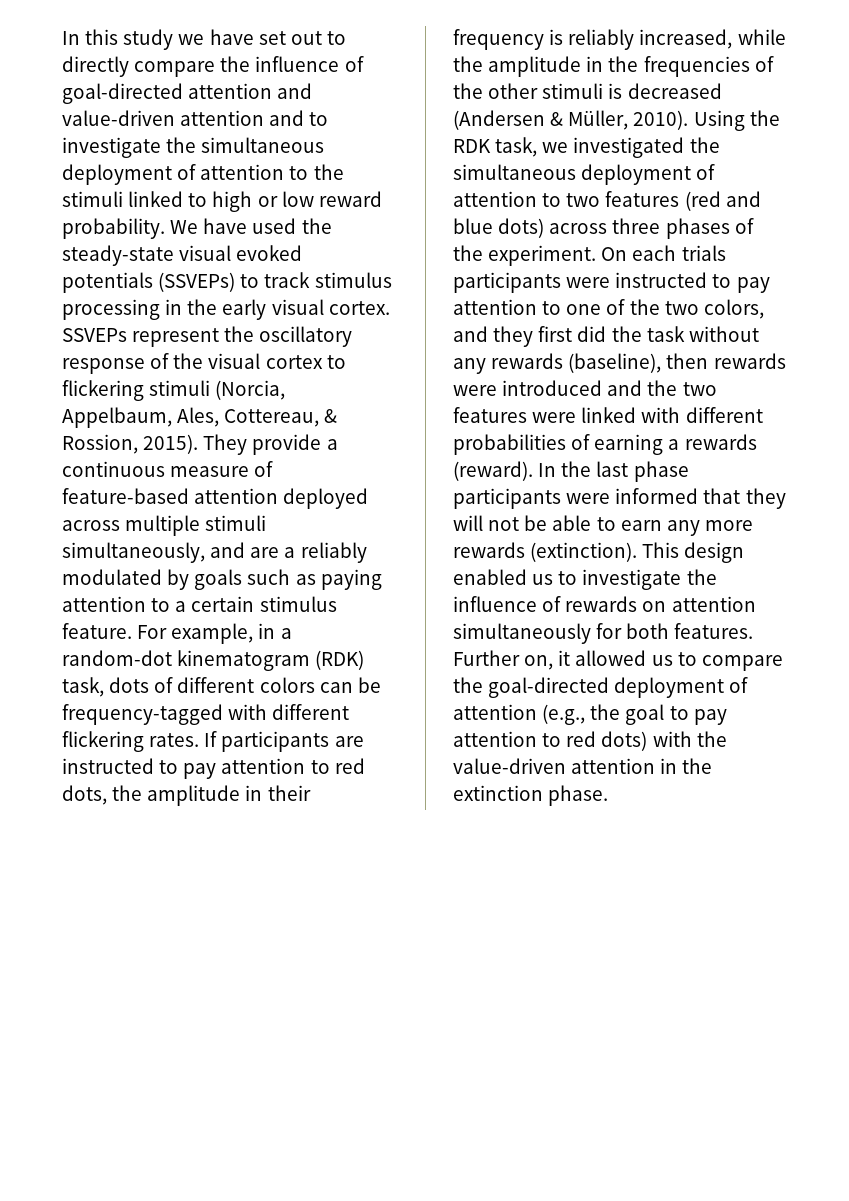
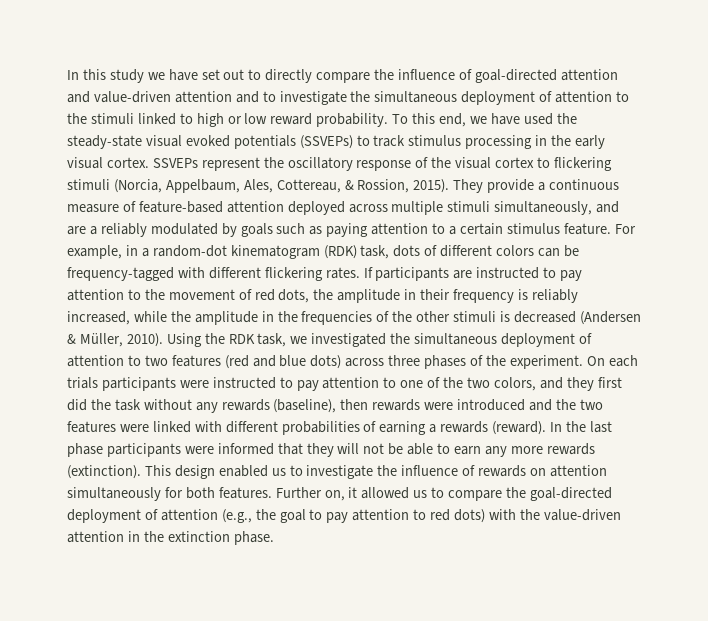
[170,220,199,234] We -> [392,113,487,127] To this end, we
(330, 767) none -> [144,289,252,300] the movement of

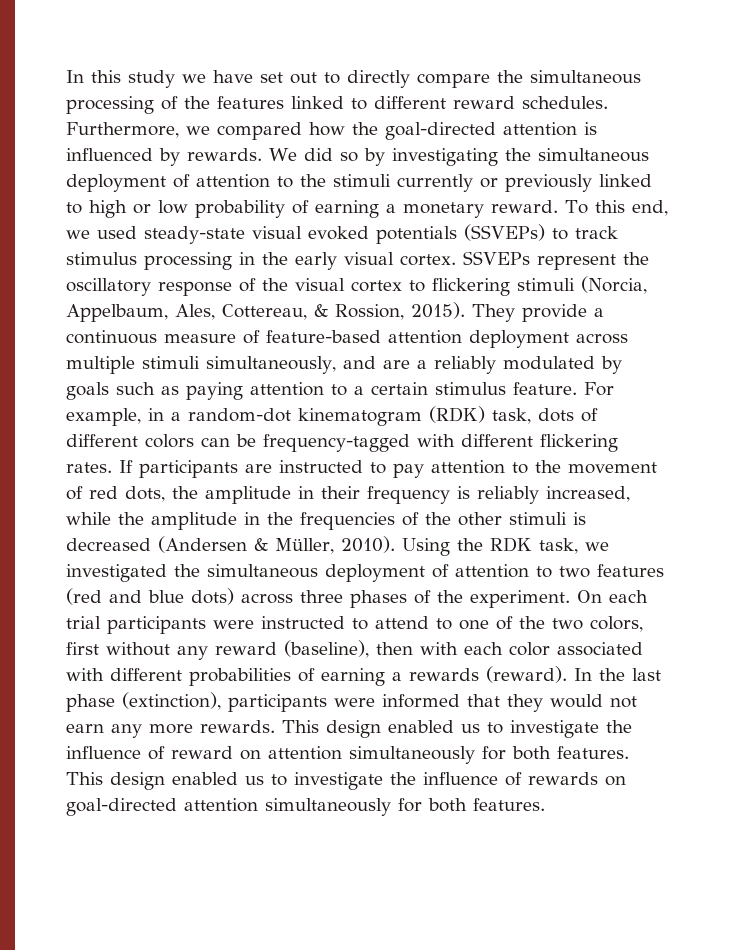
[398,69,618,83] [67,91,347,105] influence of goal-directed attention and value-driven attention and to investigate -> [530,70,641,84] [66,96,608,114] [66,122,597,140] [66,148,498,166] simultaneous processing of the features linked to different reward schedules. Furthermore, we compared how the goal-directed attention is influenced by rewards. We did so by investigating
(134, 118) none -> [397,174,592,192] currently or previously
[270,113,389,127] reward probability. -> [195,200,558,218] probability of earning a monetary reward.
[490,113,577,125] have used the -> [97,226,137,239] used
[287,201,345,215] deployed -> [469,330,569,348] deployment
[67,377,98,389] trials -> [66,616,101,629] trial
[296,377,380,391] pay attention -> [375,616,429,629] attend
[539,377,622,391] [67,399,141,411] and they first did the task -> [66,642,99,655] first
[221,399,270,411] rewards -> [215,642,277,655] reward
[372,399,603,411] [67,421,191,433] rewards were introduced and the two features were linked -> [420,642,643,656] with each color associated
(103, 450) none -> [122,692,221,710] (extinction),
[337,443,595,457] [67,465,141,479] will not be able to earn any more rewards (extinction). -> [550,694,637,708] [66,720,632,738] [66,746,629,764] would not earn any more rewards. This design enabled us to investigate the influence of reward on attention simultaneously for both features.
[549,465,607,477] [67,487,612,501] [67,509,621,523] [67,531,274,545] attention simultaneously for both features. Further on, it allowed us to compare the goal-directed deployment of attention (e.g., the goal to pay attention to red dots) with the value-driven attention in the extinction phase. -> [66,798,545,816] goal-directed attention simultaneously for both features.

